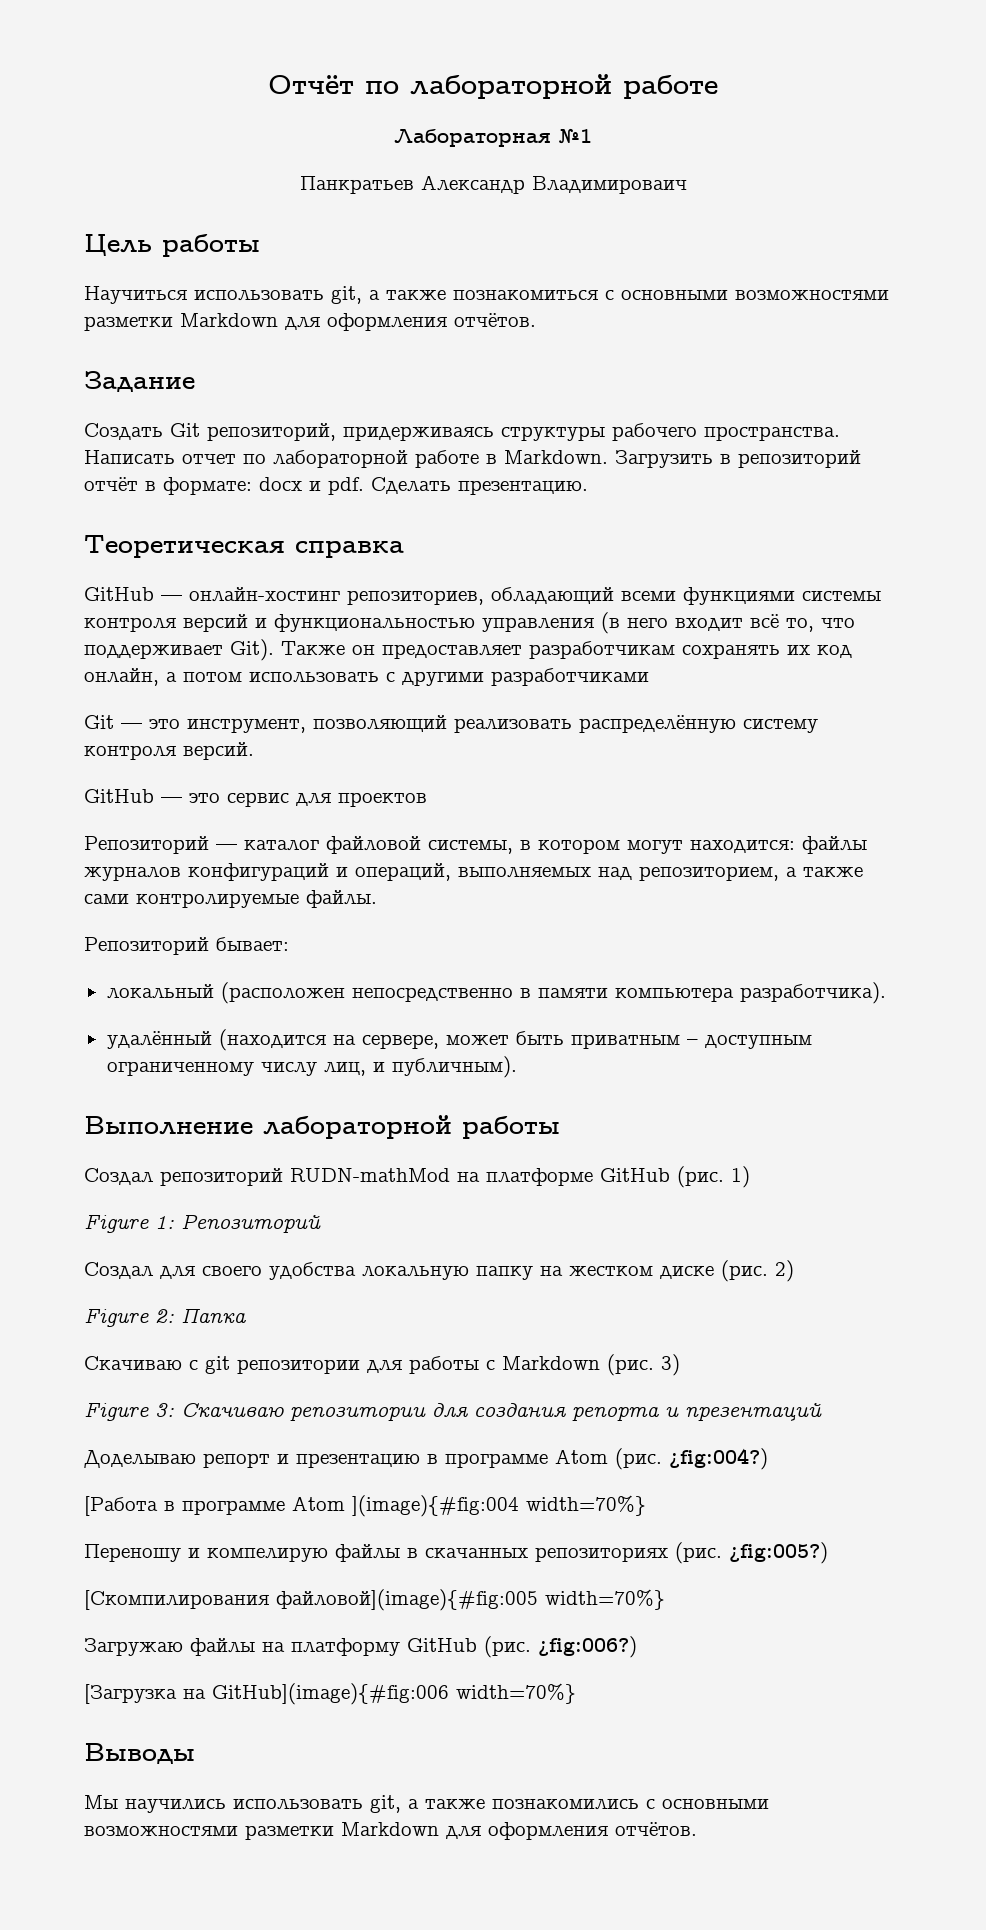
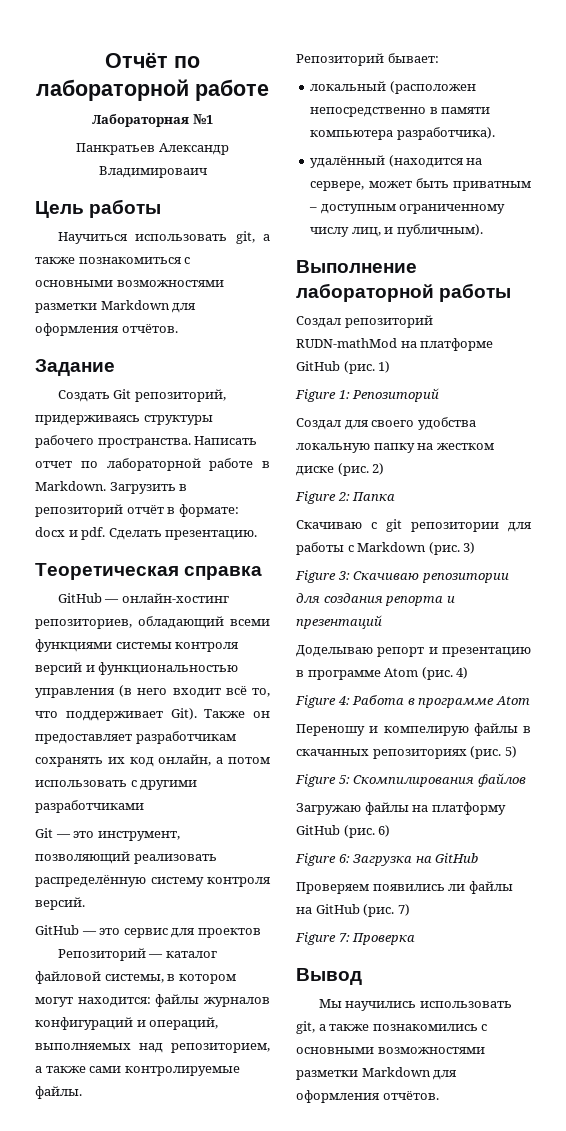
[669,1448,768,1470] [84,1495,646,1517] ¿fig:004?) // [Работа в программе Atom ](image){#fig:004 width=70%} -> [456,667,469,679] [295,695,530,708] 4) // Figure 4: Работа в программе Atom
[729,1542,828,1564] [84,1589,665,1611] ¿fig:005?) // [Скомпилирования файловой](image){#fig:005 width=70%} -> [504,746,517,758] [295,773,526,787] 5) // Figure 5: Скомпилирования файлов
[538,1636,637,1658] [84,1683,576,1705] [84,1743,195,1764] ¿fig:006?) // [Загрузка на GitHub](image){#fig:006 width=70%} // Выводы -> [378,825,391,837] [295,853,479,866] [296,881,513,894] [296,904,410,917] [295,932,416,945] [296,968,362,985] 6) // Figure 6: Загрузка на GitHub // Проверяем появились ли файлы на GitHub (рис. 7) // Figure 7: Проверка // Вывод

